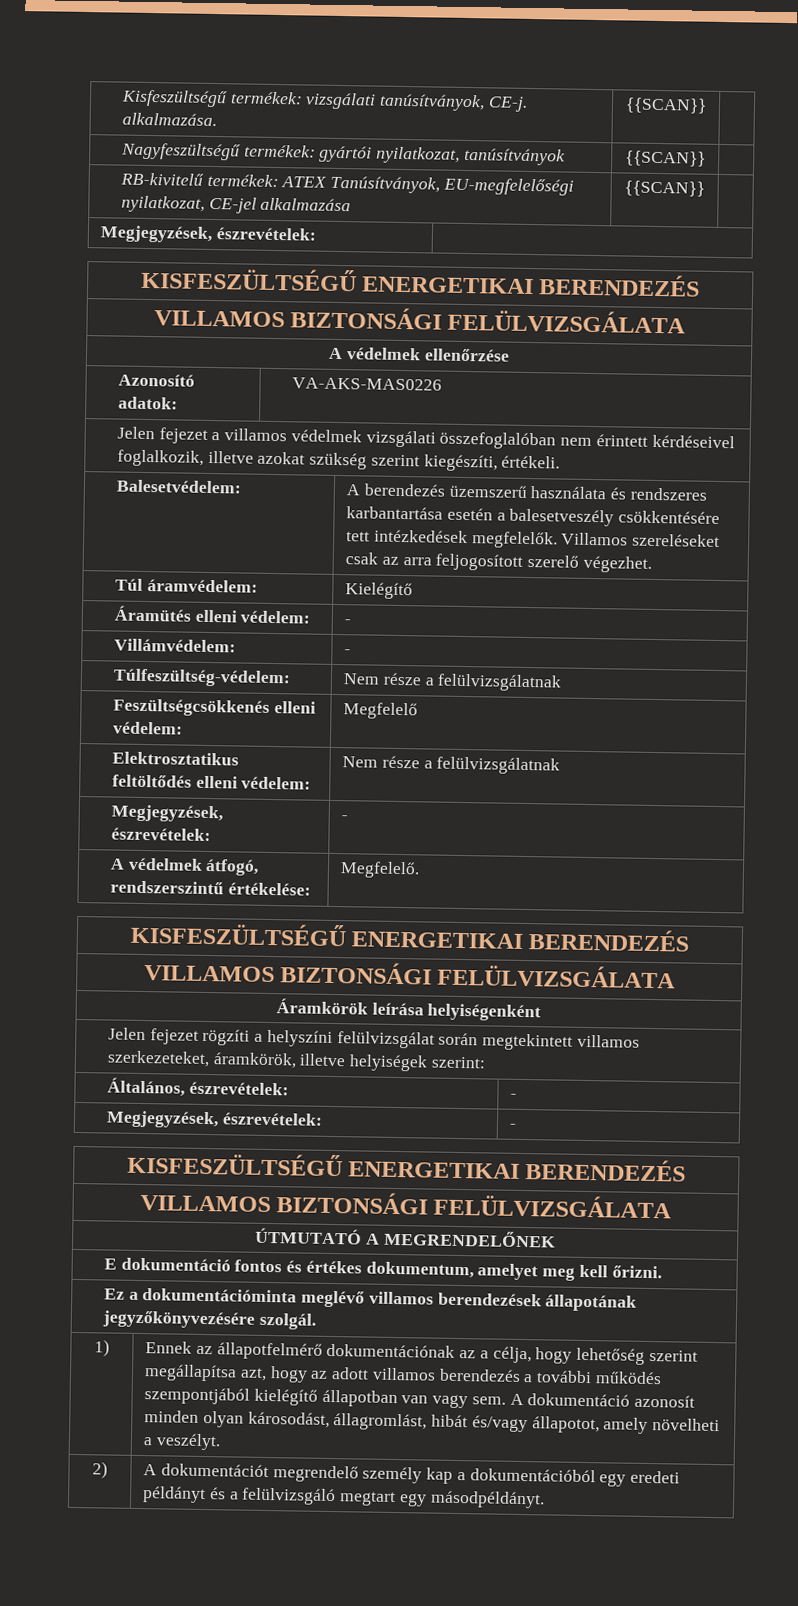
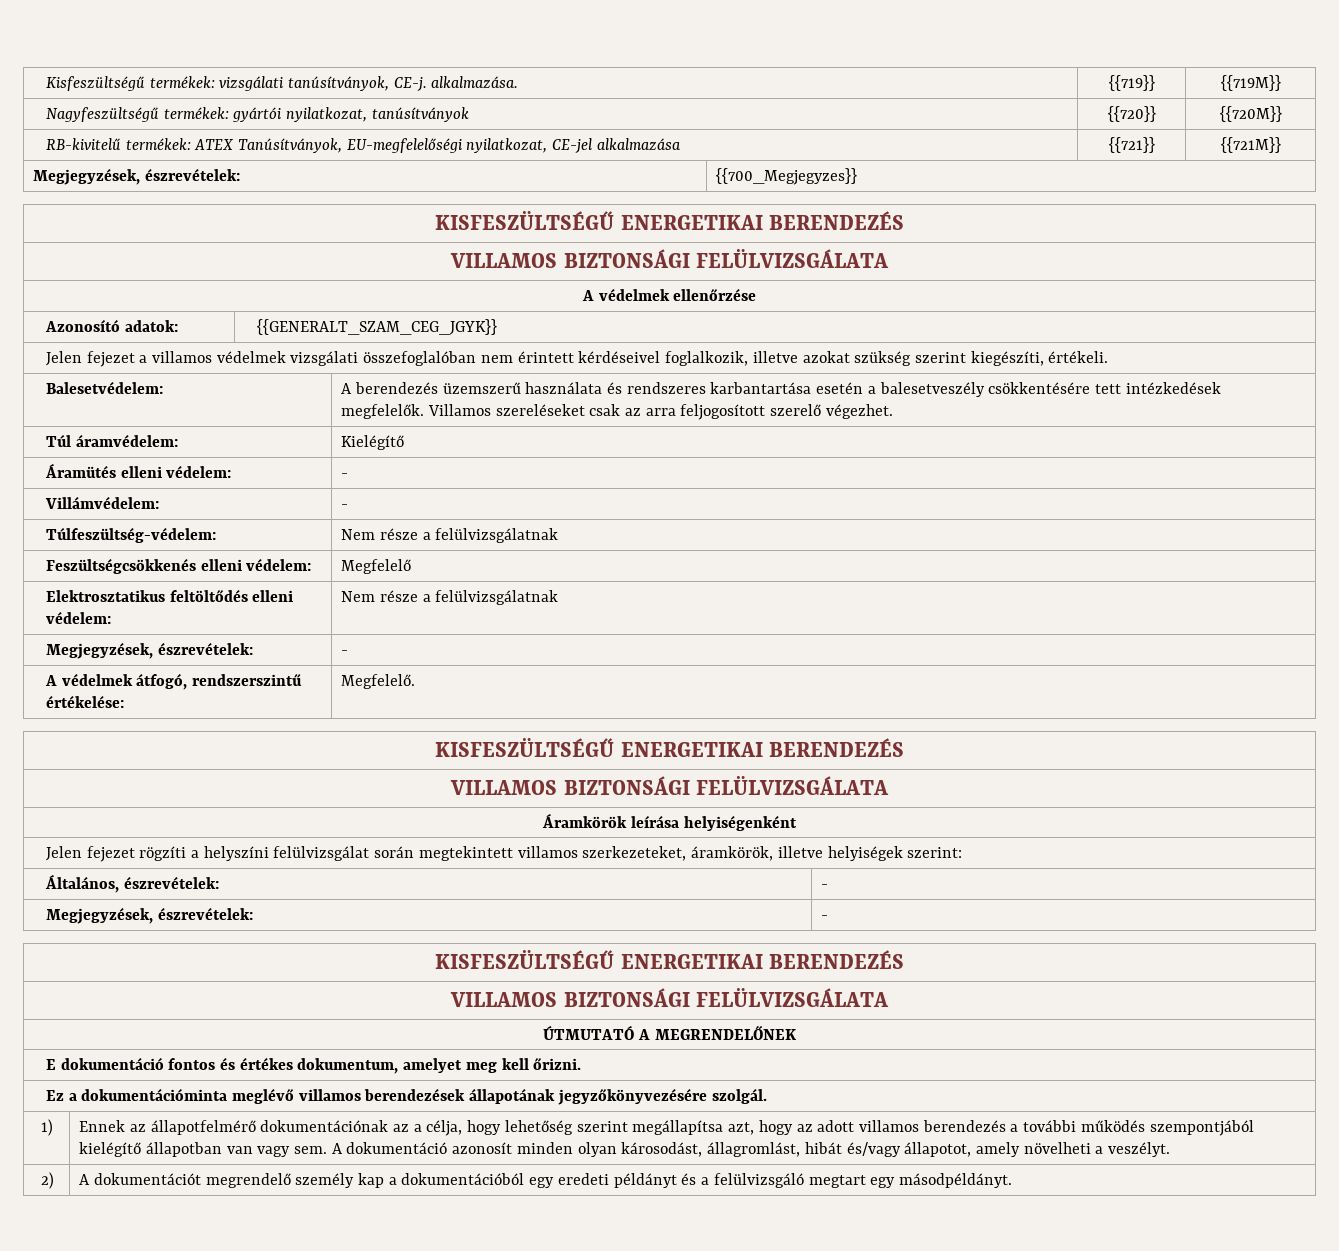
[625,97,707,114] {{SCAN}} | -> [1108,75,1155,91] [1220,75,1281,91] {{719}} | {{719M}}
[625,150,706,167] {{SCAN}} | -> [1107,106,1156,122] [1219,106,1282,122] {{720}} | {{720M}}
[624,180,705,197] [100,225,317,244] {{SCAN}} | // Megjegyzések, észrevételek: | -> [1108,137,1155,153] [1220,137,1281,153] [33,168,240,185] [716,168,858,185] {{721}} | {{721M}} // Megjegyzések, észrevételek: | {{700_Megjegyzes}}
[291,377,442,391] VA-AKS-MAS0226 -> [256,319,497,335] {{GENERALT_SZAM_CEG_JGYK}}

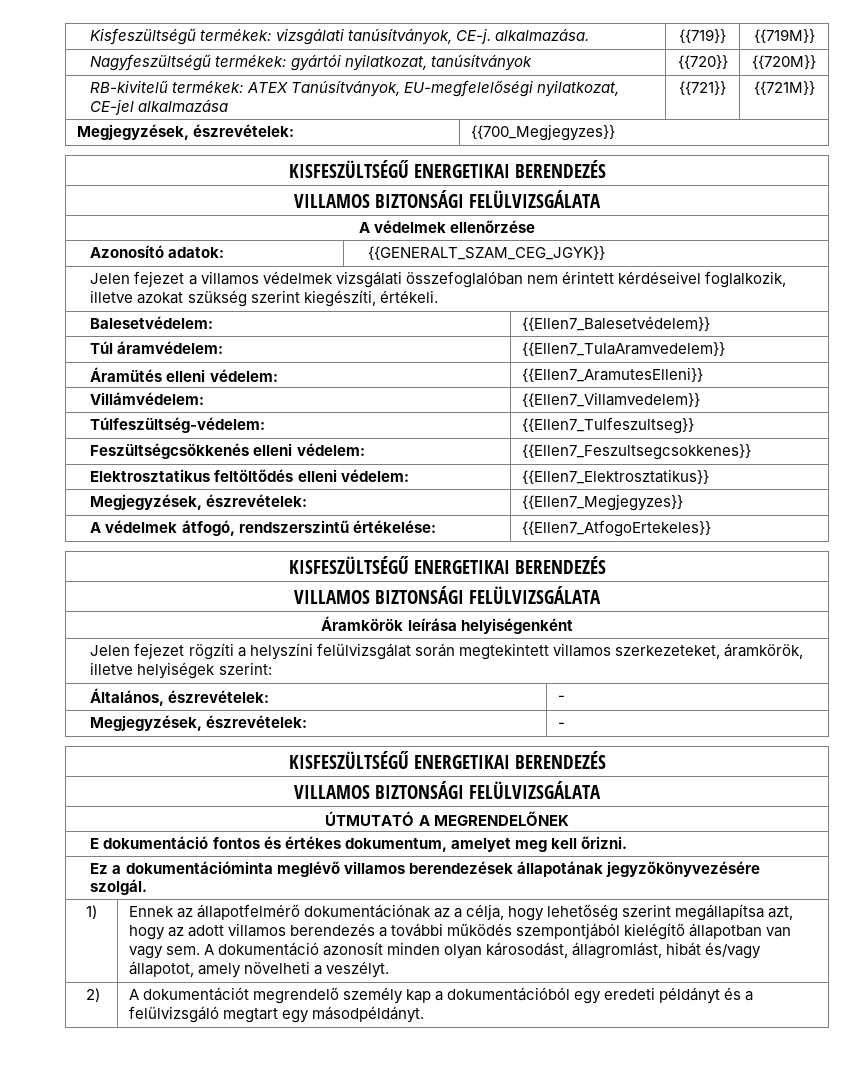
[341,382,1221,397] [341,404,893,420] A berendezés üzemszerű használata és rendszeres karbantartása esetén a balesetveszély csökkentésére tett intézkedések megfelelők. Villamos szereléseket csak az arra feljogosított szerelő végezhet. -> [521,316,710,331] {{Ellen7_Balesetvédelem}}
[341,435,405,450] Kielégítő -> [521,342,725,356] {{Ellen7_TulaAramvedelem}}
[341,473,349,478] - -> [521,367,703,382] {{Ellen7_AramutesElleni}}
[341,504,349,509] - -> [521,392,700,407] {{Ellen7_Villamvedelem}}
[341,528,559,543] Nem része a felülvizsgálatnak -> [521,417,694,434] {{Ellen7_Tulfeszultseg}}
[341,559,412,574] Megfelelő -> [521,444,751,460] {{Ellen7_Feszultsegcsokkenes}}
[341,590,559,605] [45,642,253,659] [341,650,349,655] Nem része a felülvizsgálatnak // Megjegyzések, észrevételek: | - -> [521,469,709,484] [90,494,308,510] [521,494,683,511] {{Ellen7_Elektrosztatikus}} // Megjegyzések, észrevételek: | {{Ellen7_Megjegyzes}}
[341,674,416,689] Megfelelő. -> [521,520,711,537] {{Ellen7_AtfogoErtekeles}}

